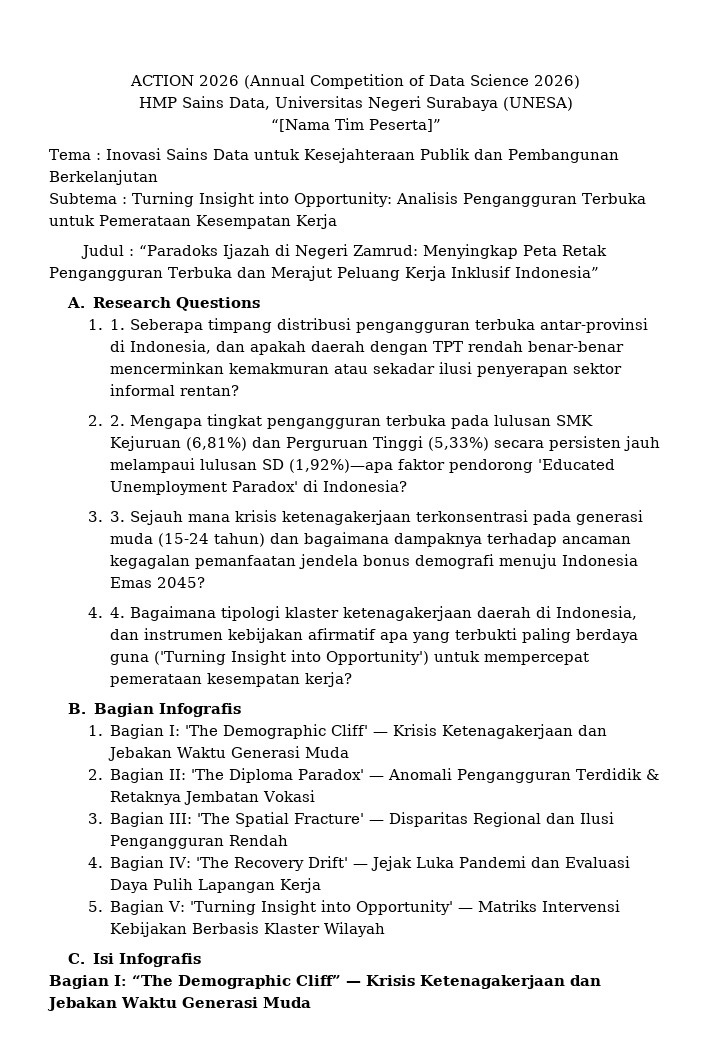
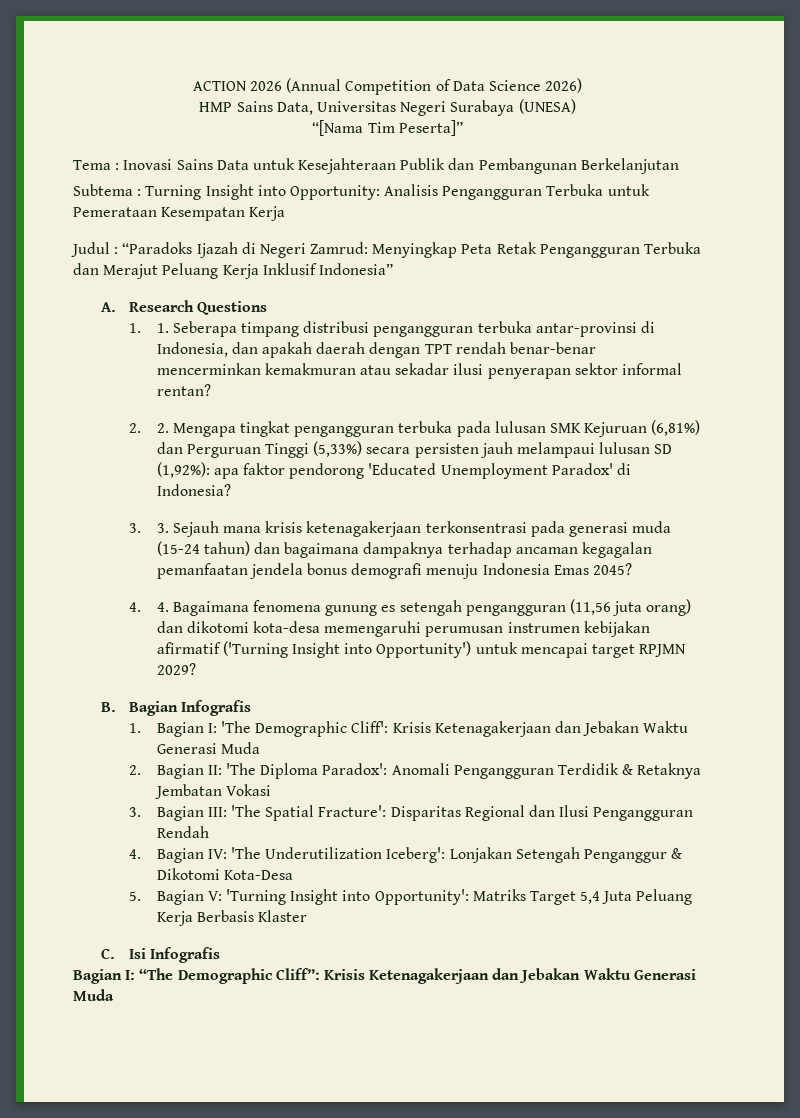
[289,459,394,473] (1,92%)—apa -> [156,462,239,479] (1,92%): apa
[221,606,638,621] [110,628,639,643] [110,654,150,665] tipologi klaster ketenagakerjaan daerah di Indonesia, dan instrumen kebijakan afirmatif apa yang terbukti paling berdaya guna -> [253,599,692,616] [156,621,650,637] [156,642,221,654] fenomena gunung es setengah pengangguran (11,56 juta orang) dan dikotomi kota-desa memengaruhi perumusan instrumen kebijakan afirmatif
[484,652,590,665] [110,672,353,687] mempercepat pemerataan kesempatan kerja? -> [520,643,687,658] [156,663,196,675] mencapai target RPJMN 2029?
[331,724,389,736] Cliff' — -> [351,721,389,733] Cliff':
[298,769,385,780] Paradox' — -> [322,763,388,775] Paradox':
[294,813,385,824] Fracture' — -> [318,805,387,817] Fracture':
[234,856,631,871] [110,878,322,893] Recovery Drift' — Jejak Luka Pandemi dan Evaluasi Daya Pulih Lapangan Kerja -> [265,847,683,863] [156,868,293,880] Underutilization Iceberg': Lonjakan Setengah Penganggur & Dikotomi Kota-Desa
[356,900,621,915] [110,922,188,937] Opportunity' — Matriks Intervensi Kebijakan -> [374,889,693,905] [156,911,193,926] Opportunity': Matriks Target 5,4 Juta Peluang Kerja
[324,922,386,937] Wilayah -> (308, 916) none
[296,975,362,986] Cliff” — -> [275,968,320,980] Cliff”:

